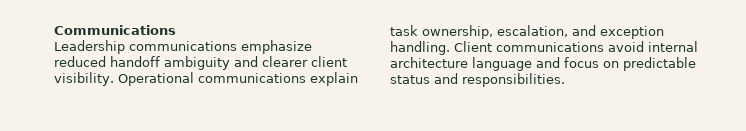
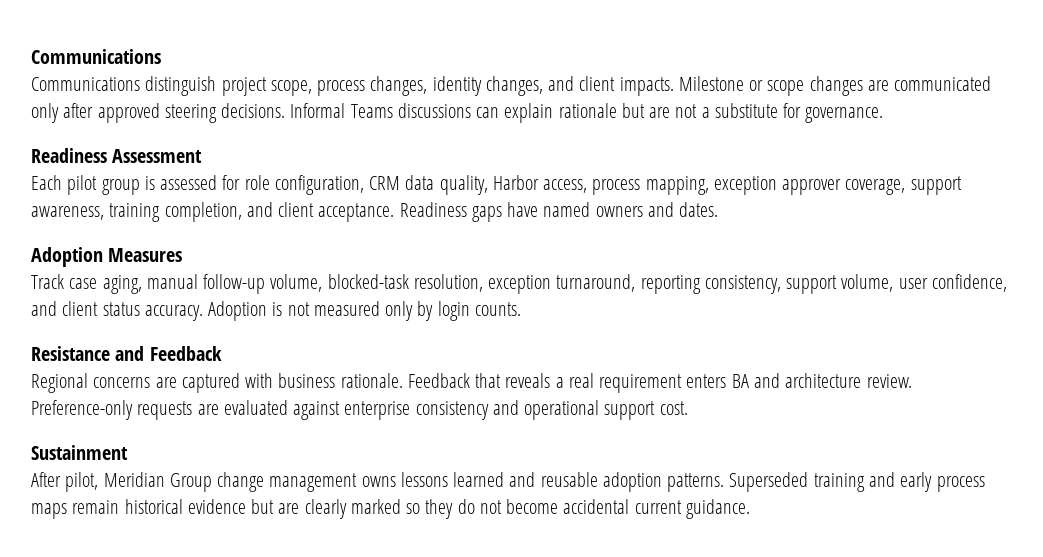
[54,40,312,54] [54,56,347,70] [54,72,358,86] [390,25,664,39] [390,41,698,55] [390,57,696,71] [390,73,565,87] Leadership communications emphasize reduced handoff ambiguity and clearer client visibility. Operational communications explain task ownership, escalation, and exception handling. Client communications avoid internal architecture language and focus on predictable status and responsibilities. -> [31,76,992,96] [31,103,884,123] [31,148,203,163] [31,175,962,195] [31,202,719,222] [31,247,183,267] [31,274,1007,294] [31,301,521,321] [31,346,222,361] [31,373,913,393] [31,400,688,420] [31,445,128,460] [31,472,985,492] [31,499,750,519] Communications distinguish project scope, process changes, identity changes, and client impacts. Milestone or scope changes are communicated only after approved steering decisions. Informal Teams discussions can explain rationale but are not a substitute for governance. // Readiness Assessment // Each pilot group is assessed for role configuration, CRM data quality, Harbor access, process mapping, exception approver coverage, support awareness, training completion, and client acceptance. Readiness gaps have named owners and dates. // Adoption Measures // Track case aging, manual follow-up volume, blocked-task resolution, exception turnaround, reporting consistency, support volume, user confidence, and client status accuracy. Adoption is not measured only by login counts. // Resistance and Feedback // Regional concerns are captured with business rationale. Feedback that reveals a real requirement enters BA and architecture review. Preference-only requests are evaluated against enterprise consistency and operational support cost. // Sustainment // After pilot, Meridian Group change management owns lessons learned and reusable adoption patterns. Superseded training and early process maps remain historical evidence but are clearly marked so they do not become accidental current guidance.

